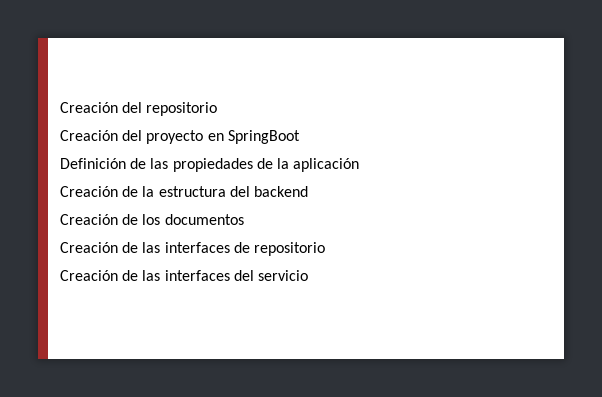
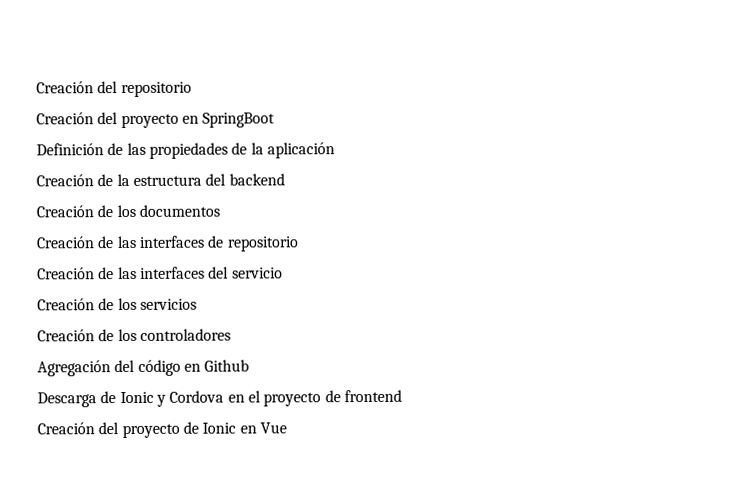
(308, 275) none -> [37,297,197,311] [37,328,231,342] [37,359,250,377] [37,389,402,408] [37,421,287,439] // Creación de los servicios // Creación de los controladores // Agregación del código en Github // Descarga de Ionic y Cordova en el proyecto de frontend // Creación del proyecto de Ionic en Vue

